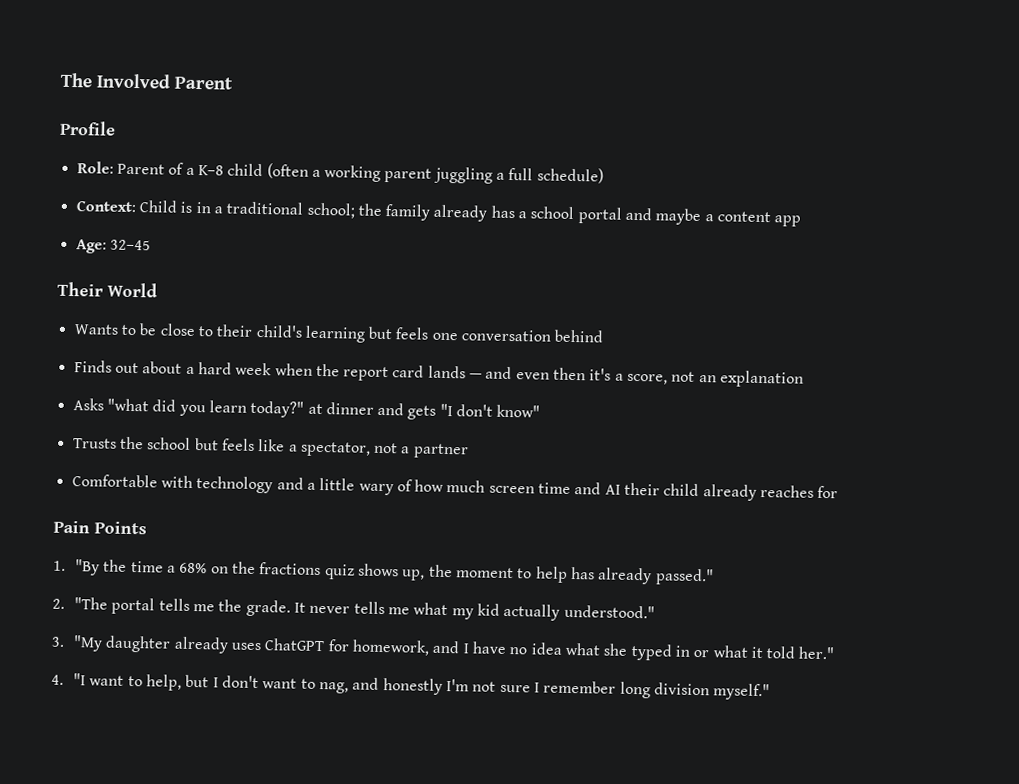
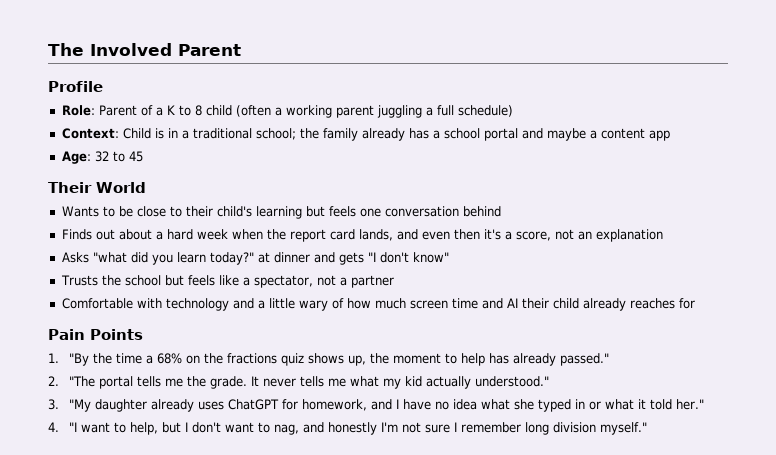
[197,165,224,176] K–8 -> [166,105,202,116] K to 8
[109,239,151,251] 32–45 -> [94,151,143,162] 32 to 45
[427,365,483,379] lands — -> [358,229,393,241] lands,

